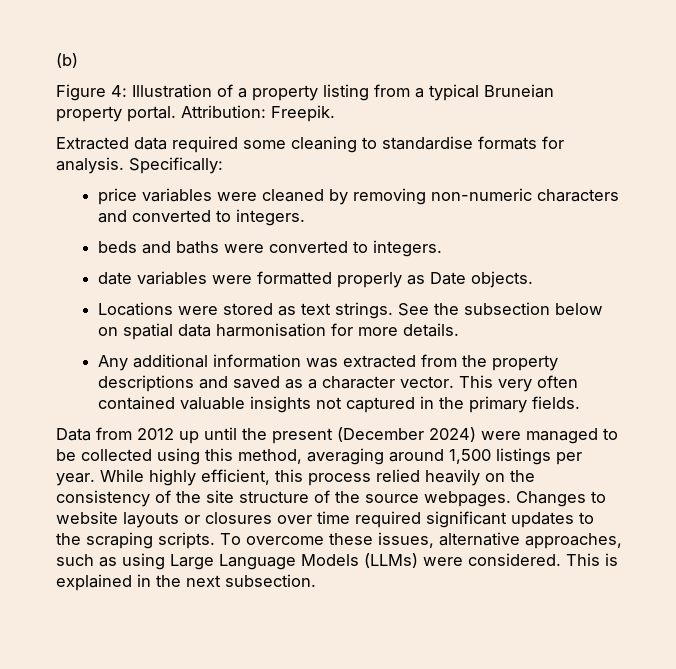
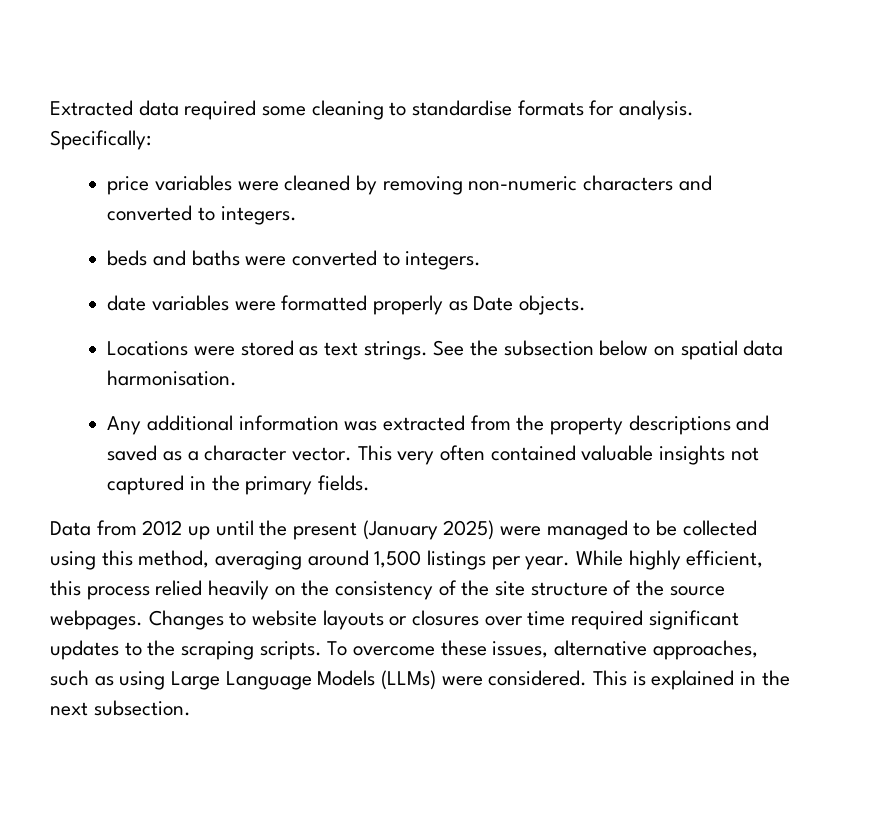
[56,53,78,68] [56,84,554,101] [56,105,335,122] (b) // Figure 4: Illustration of a property listing from a typical Bruneian property portal. Attribution: Freepik. // -> (50, 108) none
[216,323,460,337] harmonisation for more details. -> [107,370,238,386] harmonisation.
[337,427,476,442] (December 2024) -> [362,520,495,540] (January 2025)

